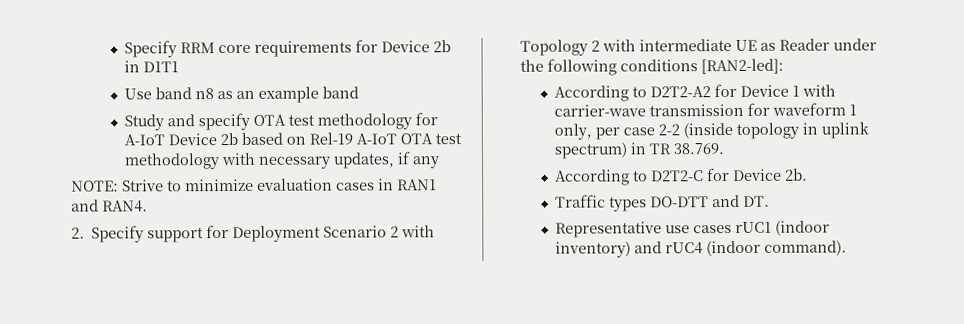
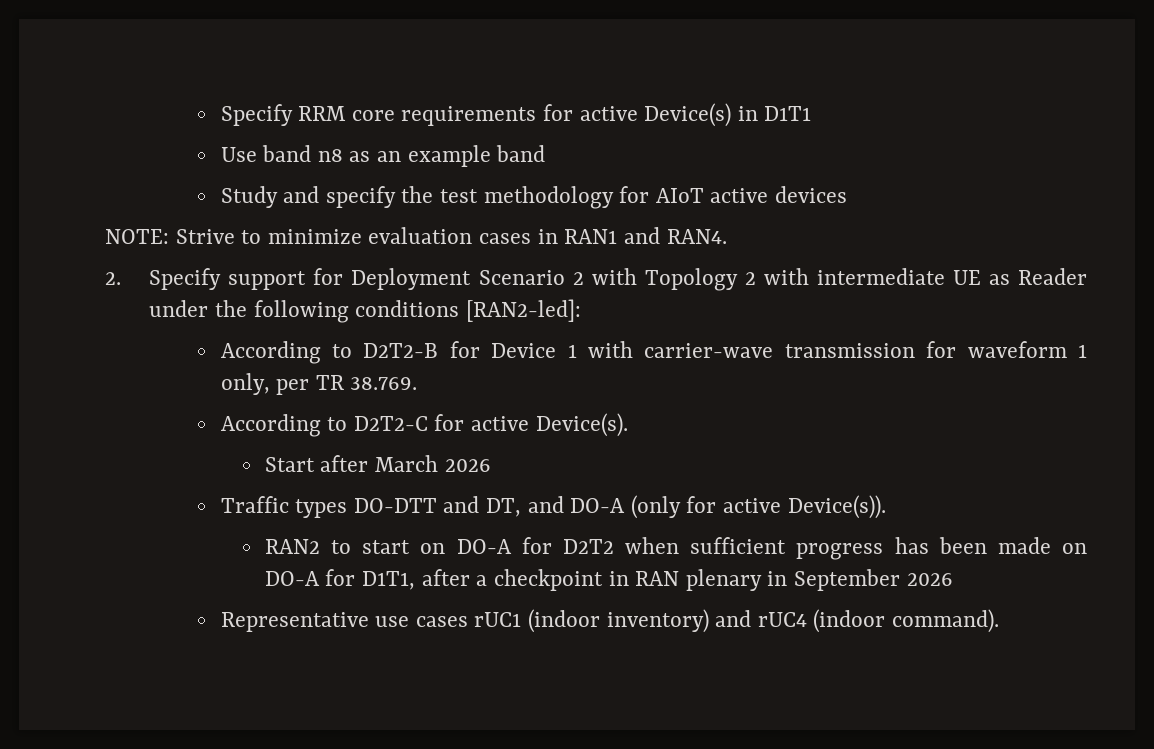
[381,40,452,53] Device 2b -> [579,103,732,127] active Device(s)
[253,114,287,126] OTA -> [401,186,434,203] the
[124,132,463,146] [124,151,441,170] A-IoT Device 2b based on Rel-19 A-IoT OTA test methodology with necessary updates, if any -> [655,186,848,203] AIoT active devices
[650,86,712,98] D2T2-A2 -> [363,343,439,358] D2T2-B
[623,121,870,139] [554,142,647,159] case 2-2 (inside topology in uplink spectrum) in -> (310, 387) none
[733,168,809,181] [555,194,771,212] Device 2b. // Traffic types DO-DTT and DT. -> [471,413,628,437] [264,455,491,472] [220,495,886,519] [264,537,1087,560] [264,569,953,591] active Device(s). // Start after March 2026 // Traffic types DO-DTT and DT, and DO-A (only for active Device(s)). // RAN2 to start on DO-A for D2T2 when sufficient progress has been made on DO-A for D1T1, after a checkpoint in RAN plenary in September 2026

